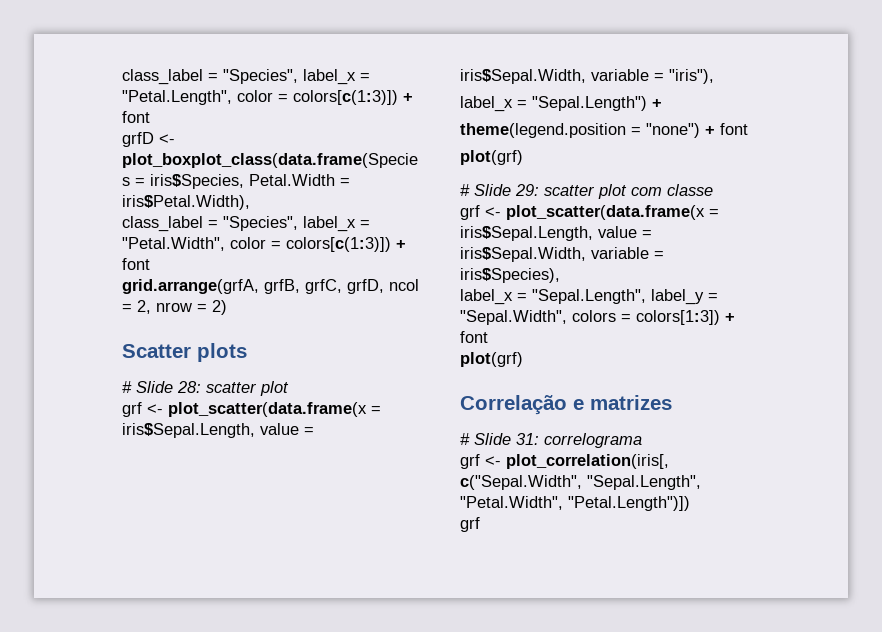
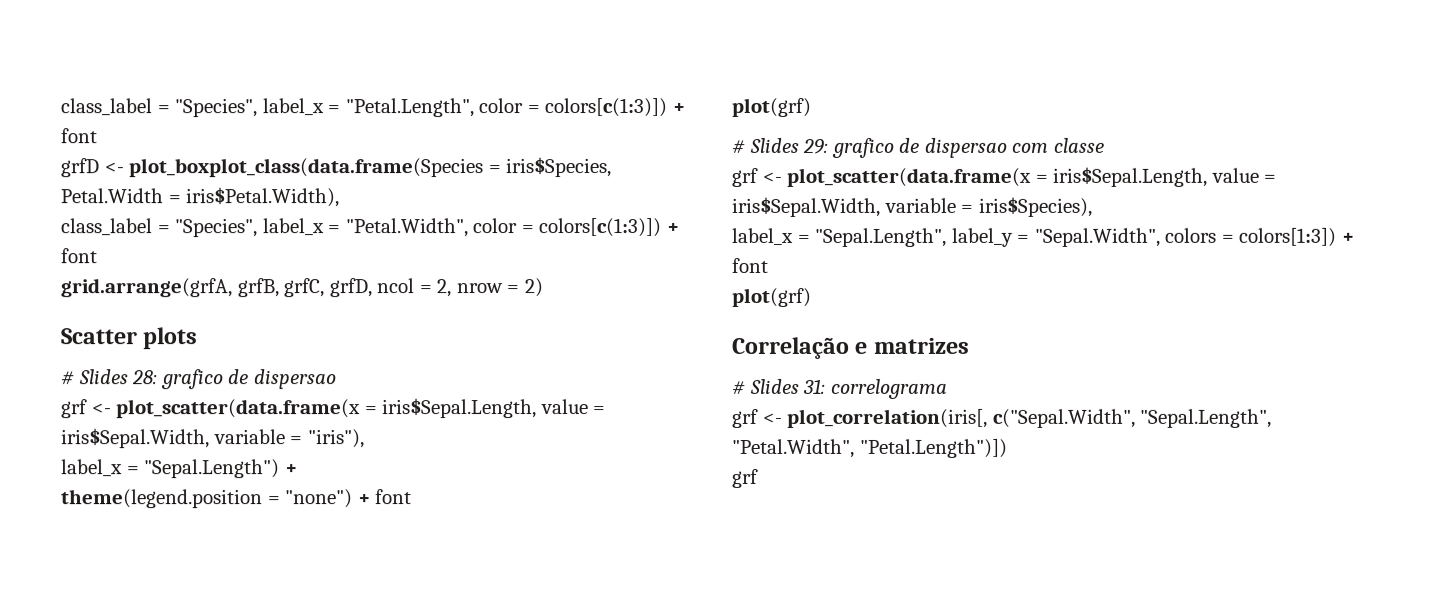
[136,381,289,396] Slide 28: scatter plot -> [78,369,337,390] Slides 28: grafico de dispersao
[474,184,627,199] Slide 29: scatter plot -> [748,137,1007,158] Slides 29: grafico de dispersao
[474,433,511,445] Slide -> [749,378,800,394] Slides

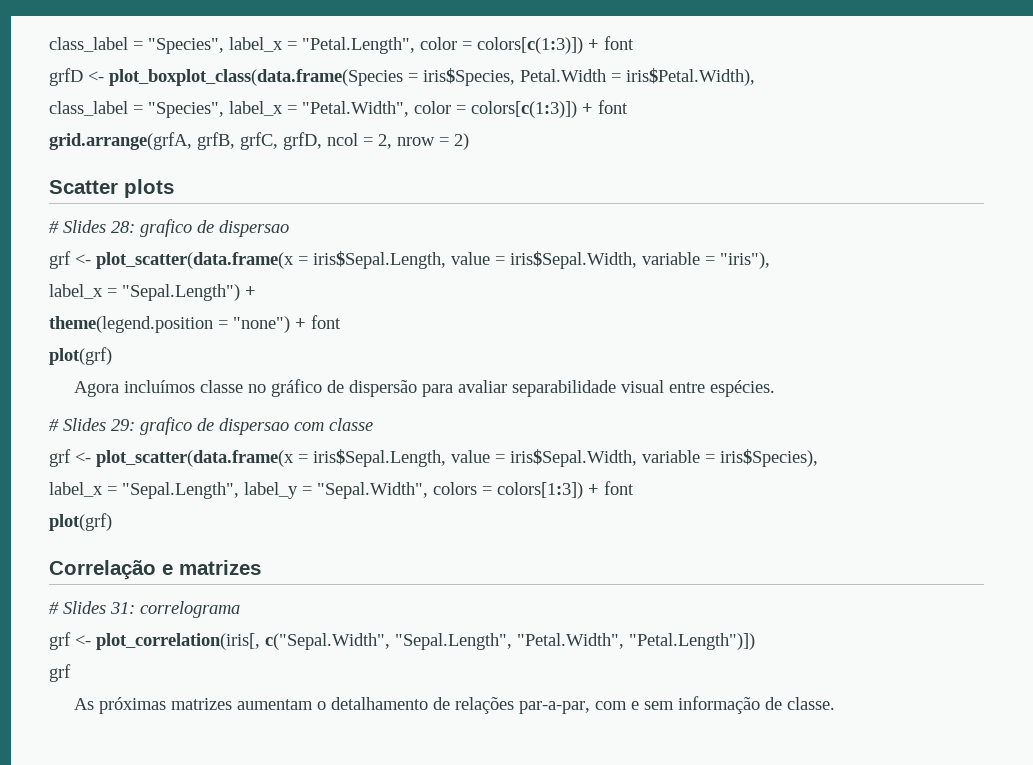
(811, 107) none -> [74,379,776,397] // Agora incluímos classe no gráfico de dispersão para avaliar separabilidade visual entre espécies.
(759, 478) none -> [74,696,836,714] // As próximas matrizes aumentam o detalhamento de relações par-a-par, com e sem informação de classe.

